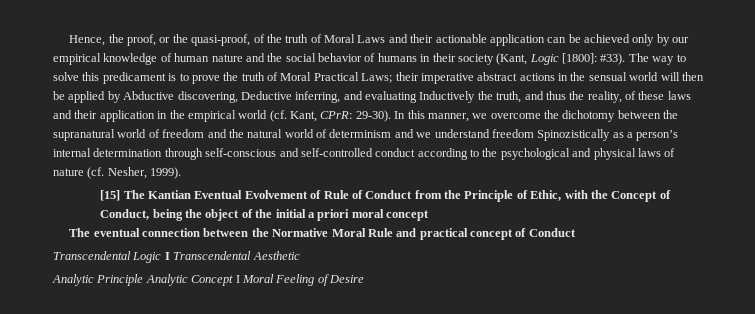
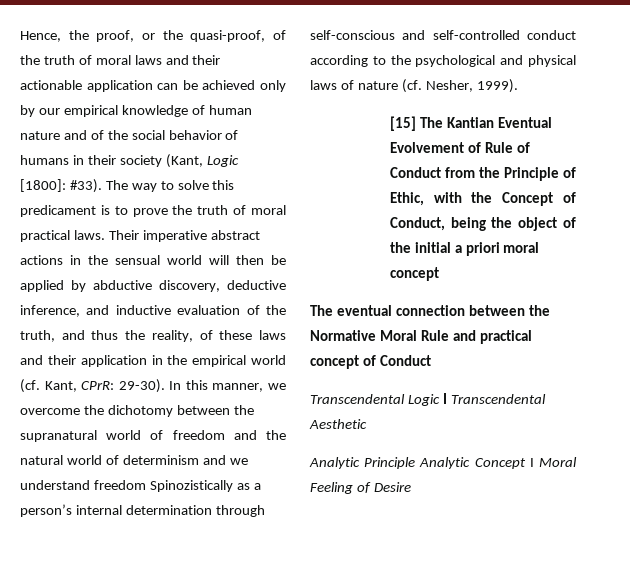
[324,34,386,43] Moral Laws -> [95,55,162,65] moral laws
(265, 57) none -> [90,130,104,140] of
[280,72,419,83] Moral Practical Laws; their -> [251,205,286,215] [20,230,139,242] moral practical laws. Their
[123,91,476,103] Abductive discovering, Deductive inferring, and evaluating Inductively -> [93,280,286,292] [20,305,260,317] abductive discovery, deductive inference, and inductive evaluation of

